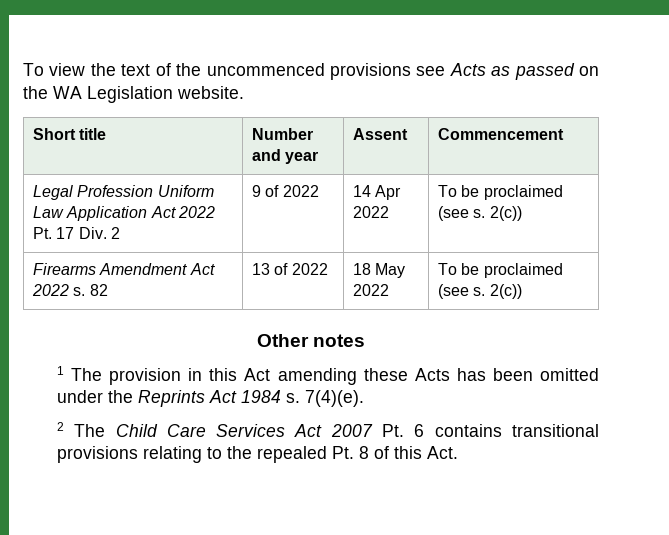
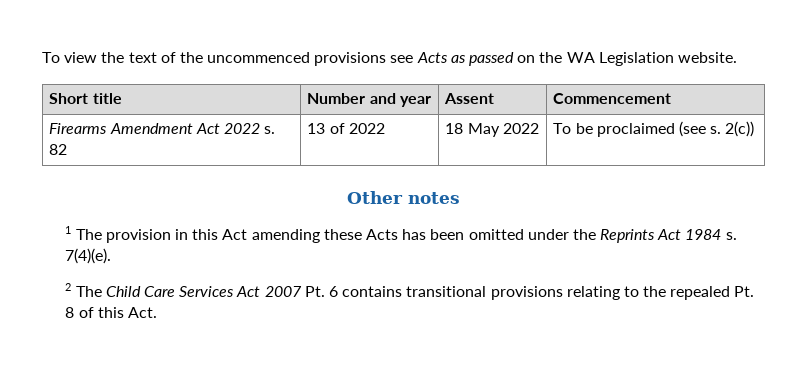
[32,185,214,200] [32,206,215,221] [32,227,120,239] [251,185,319,197] [352,185,402,200] [352,206,389,218] [437,185,563,200] [437,206,522,221] // Legal Profession Uniform Law Application Act 2022 Pt. 17 Div. 2 | 9 of 2022 | 14 Apr 2022 | To be proclaimed (see s. 2(c)) -> (672, 98) none

